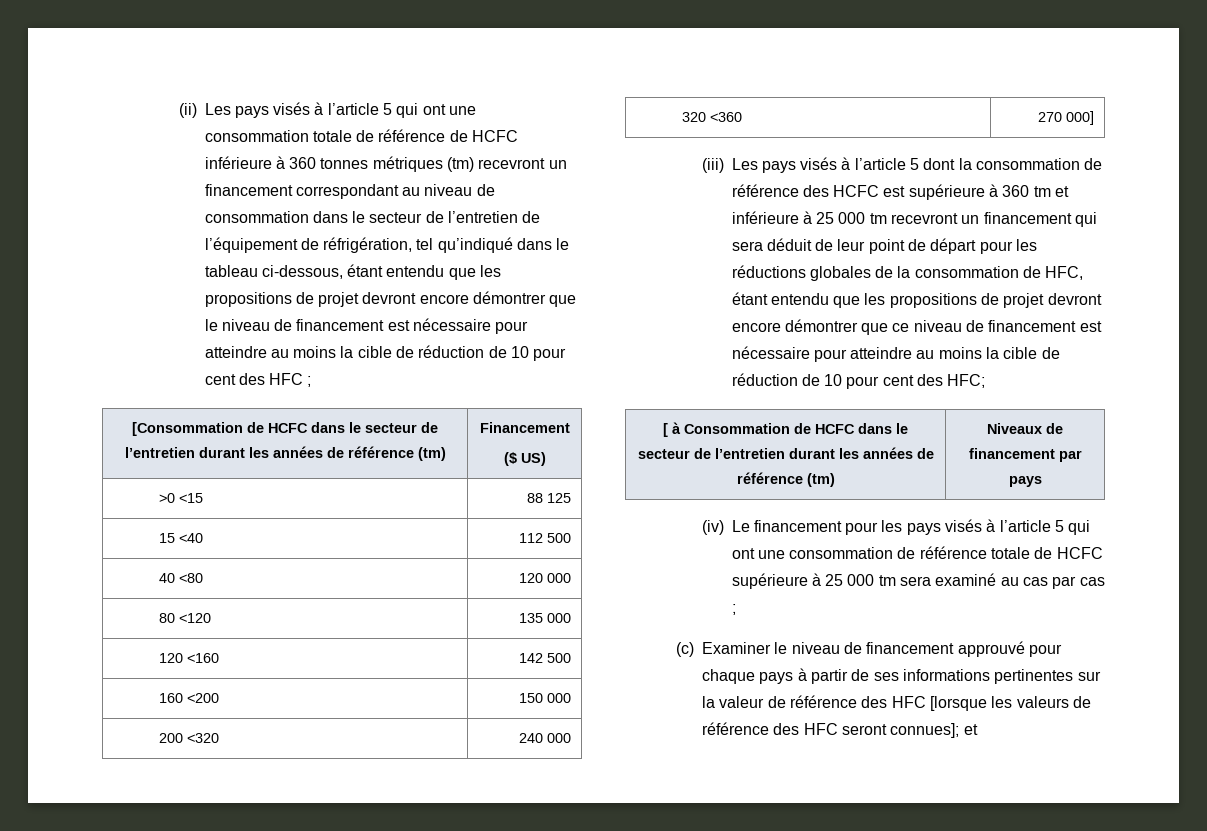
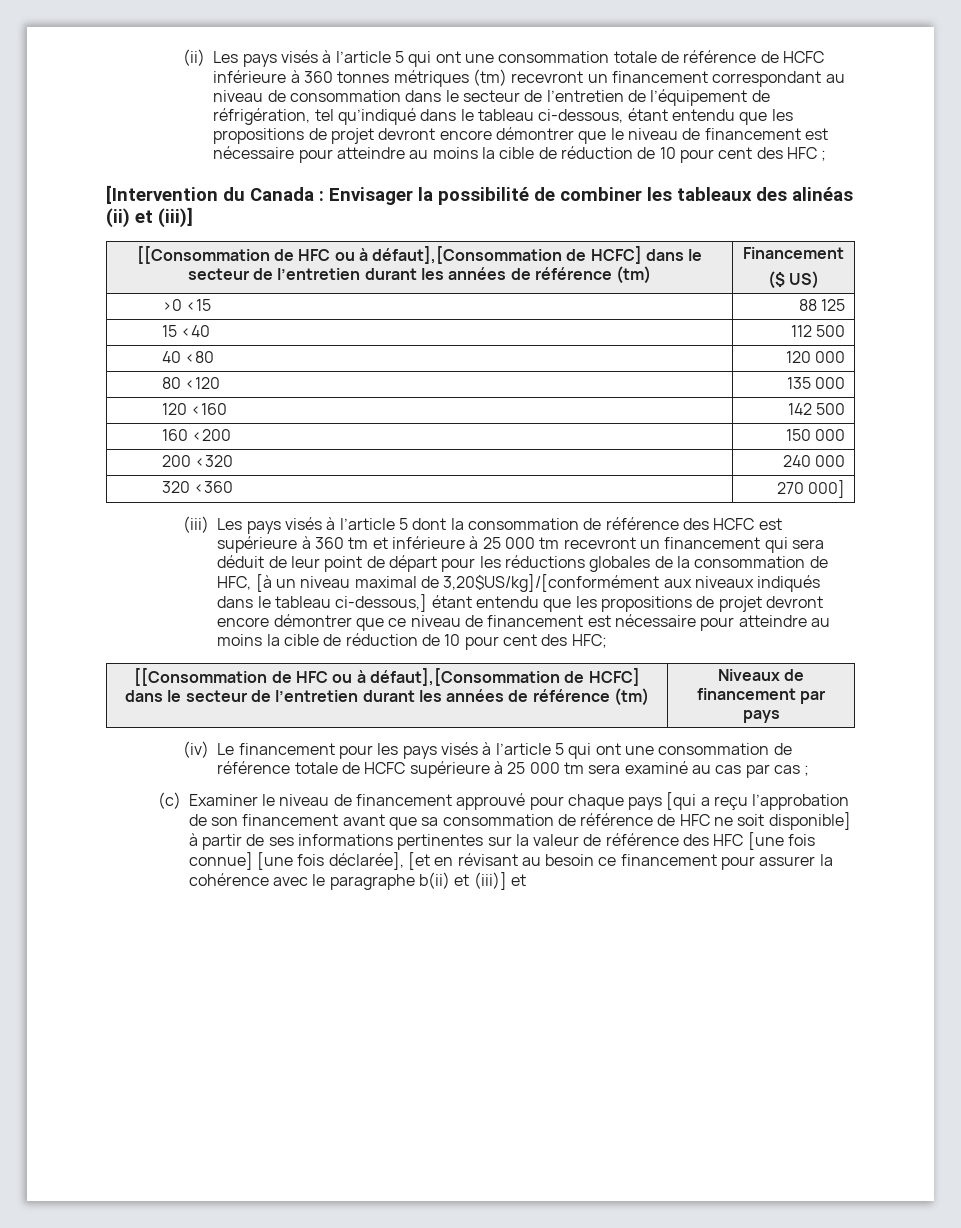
[132,422,308,436] // [Consommation de HCFC -> [106,185,853,205] [106,207,193,228] [136,246,642,264] // [Intervention du Canada : Envisager la possibilité de combiner les tableaux des alinéas (ii) et (iii)] // [[Consommation de HFC ou à défaut],[Consommation de HCFC]
(1084, 273) none -> [255,574,821,592] [217,594,428,612] [à un niveau maximal de 3,20$US/kg]/[conformément aux niveaux indiqués dans le tableau ci-dessous,]
[663,422,855,437] [ à Consommation de HCFC -> [134,668,640,686] [[Consommation de HFC ou à défaut],[Consommation de HCFC]
(794, 678) none -> [666,792,850,810] [188,812,851,830] [qui a reçu l’approbation de son financement avant que sa consommation de référence de HFC ne soit disponible]
[929,696,1091,711] [701,722,960,738] [lorsque les valeurs de référence des HFC seront connues]; -> [747,832,816,850] [188,852,833,870] [188,872,507,890] [une fois connue] [une fois déclarée], [et en révisant au besoin ce financement pour assurer la cohérence avec le paragraphe b(ii) et (iii)]

